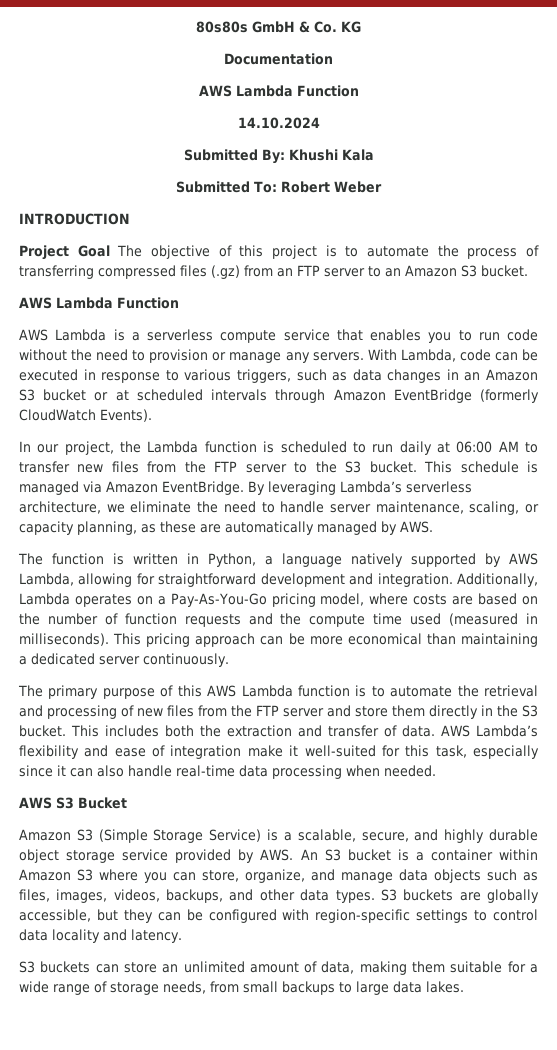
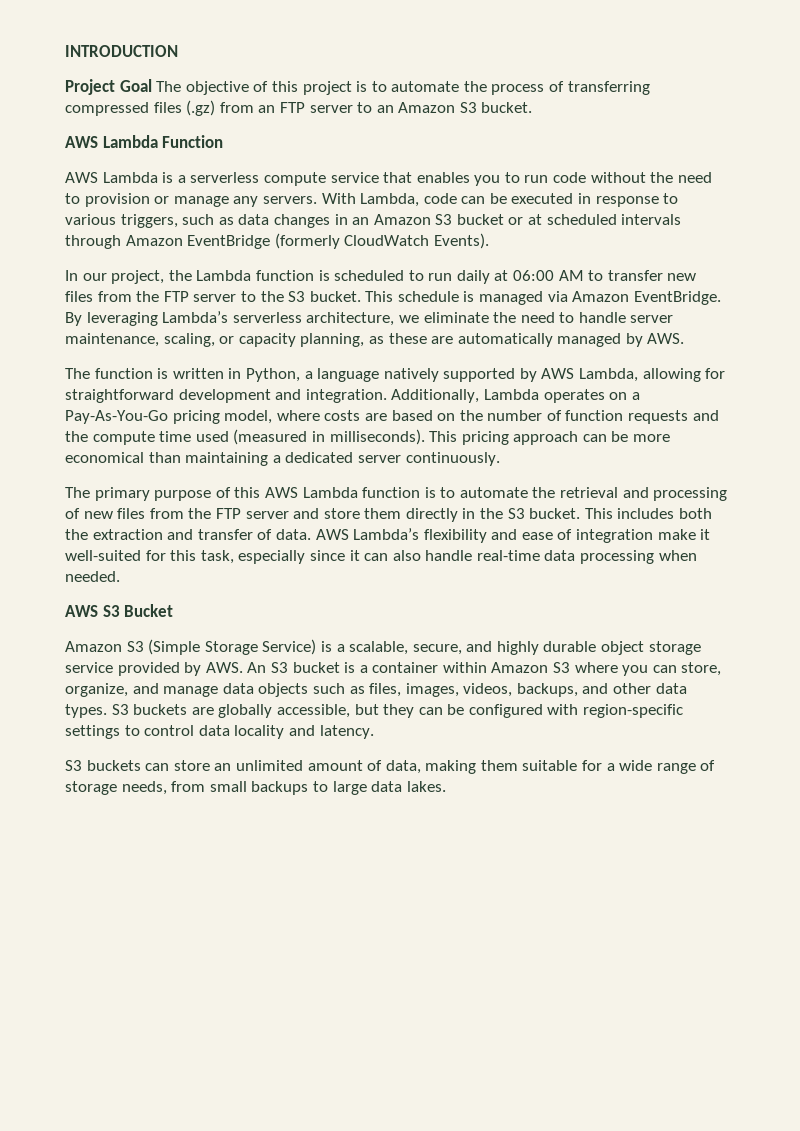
[196,21,361,33] [224,53,333,65] [198,85,359,97] [237,117,320,129] [183,149,374,164] [176,181,382,193] 80s80s GmbH & Co. KG // Documentation // AWS Lambda Function // 14.10.2024 // Submitted By: Khushi Kala // Submitted To: Robert Weber // -> (65, 51) none

